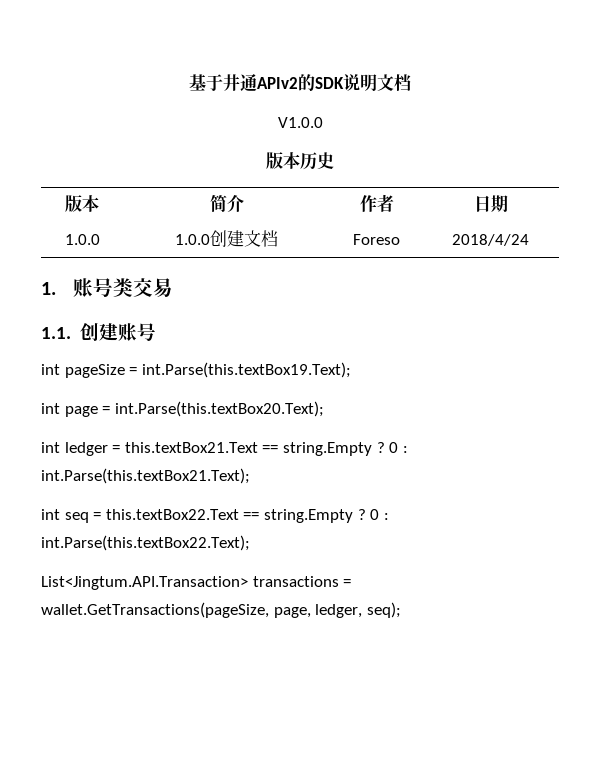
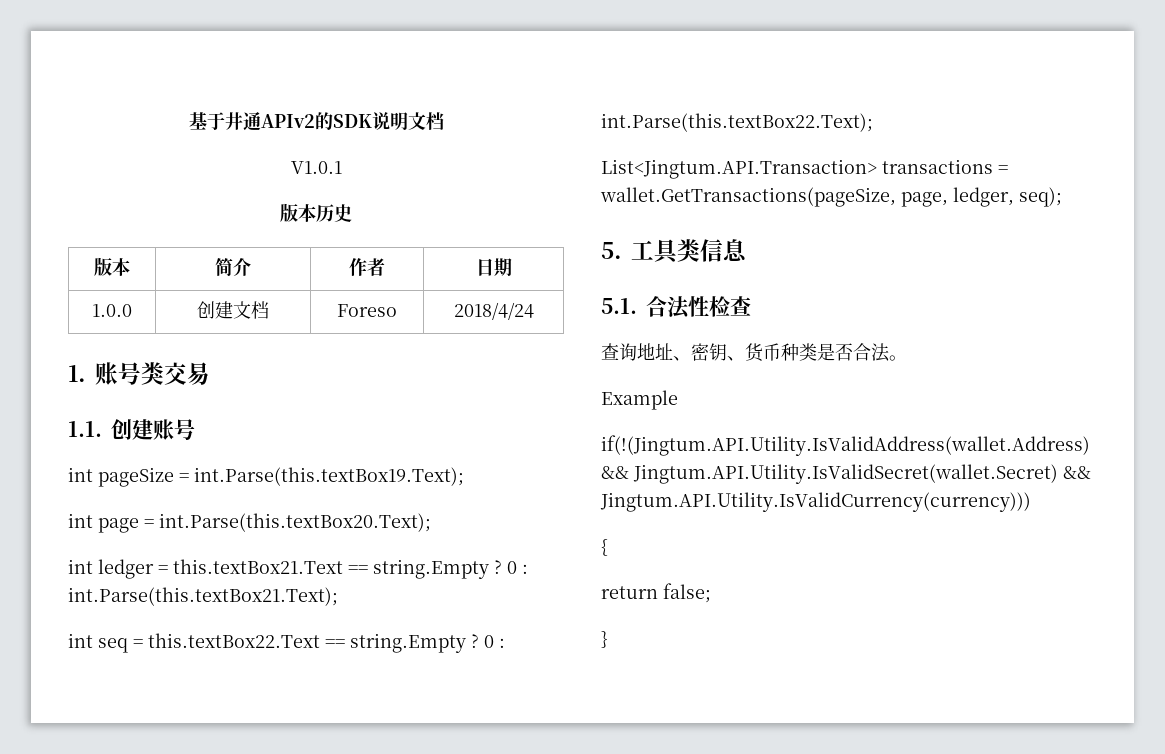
[277,117,323,128] V1.0.0 -> [290,161,342,174] V1.0.1
[175,234,210,245] 1.0.0 -> (132, 310) none
(401, 610) none -> [601,239,747,264] [601,296,751,319] [601,343,907,362] [601,390,678,410] [601,435,1090,456] [601,464,1091,484] [600,492,1031,512] [601,539,608,556] [601,583,711,603] [601,631,608,648] // 5.工具类信息 // 5.1.合法性检查 // 查询地址、密钥、货币种类是否合法。 // Example // if(!(Jingtum.API.Utility.IsValidAddress(wallet.Address) && Jingtum.API.Utility.IsValidSecret(wallet.Secret) && Jingtum.API.Utility.IsValidCurrency(currency))) // { // return false; // }

